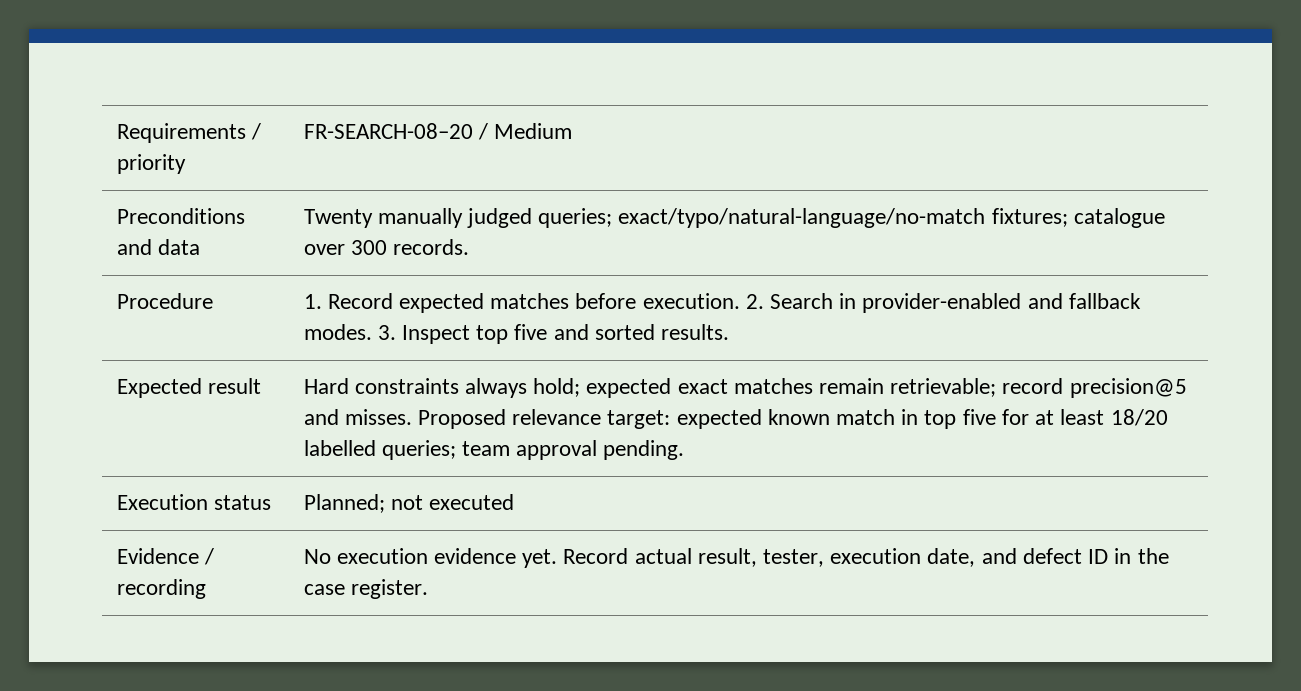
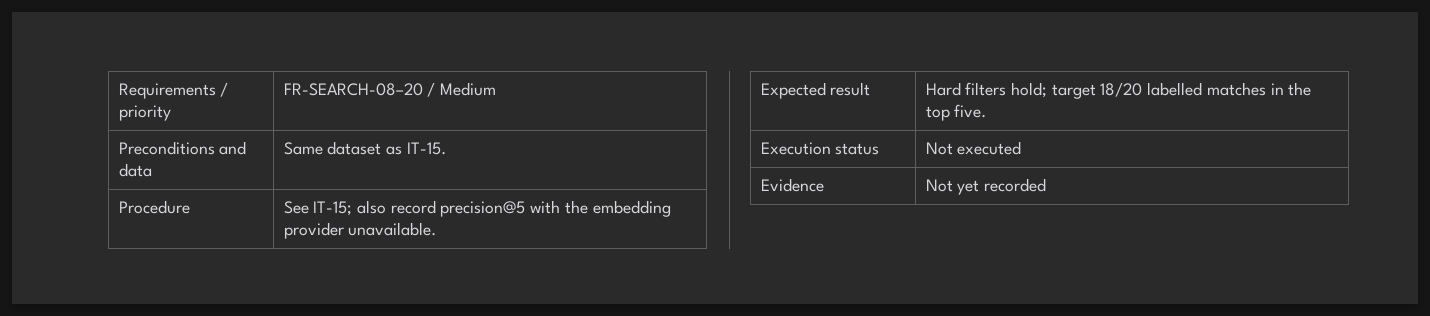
[303,208,1165,228] [303,239,470,255] [116,293,213,309] [303,293,1141,313] [303,324,730,344] [116,378,261,398] [303,378,1187,398] [303,409,1168,429] [303,440,685,460] Twenty manually judged queries; exact/typo/natural-language/no-match fixtures; catalogue over 300 records. // Procedure | 1. Record expected matches before execution. 2. Search in provider-enabled and fallback modes. 3. Inspect top five and sorted results. // Expected result | Hard constraints always hold; expected exact matches remain retrievable; record precision@5 and misses. Proposed relevance target: expected known match in top five for at least 18/20 labelled queries; team approval pending. -> [283,141,446,155] [118,200,190,214] [283,200,671,217] [283,222,437,239] [760,82,871,99] [925,82,1312,99] [925,104,987,121] Same dataset as IT-15. // Procedure | See IT-15; also record precision@5 with the embedding provider unavailable. // Expected result | Hard filters hold; target 18/20 labelled matches in the top five.
[303,494,423,513] Planned; not -> [925,142,953,155] Not
[203,548,214,565] [116,579,206,599] [303,548,1169,568] [303,579,428,599] / recording | No execution evidence yet. Record actual result, tester, execution date, and defect ID in the case register. -> [925,178,1047,195] | Not yet recorded

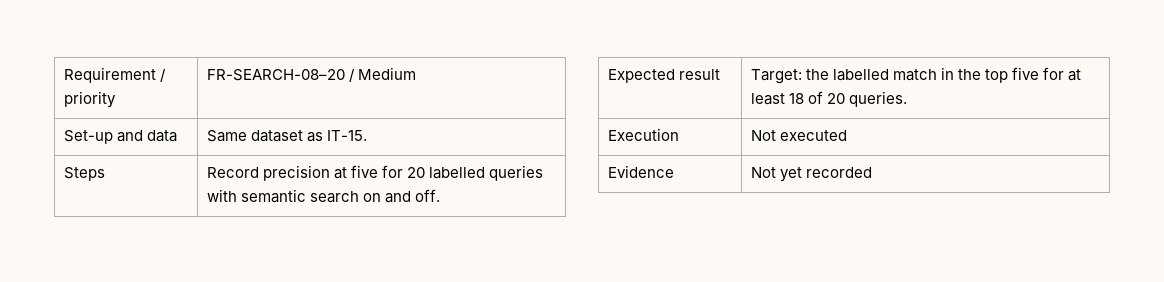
[118,83,216,99] Requirements -> [63,67,156,83] Requirement
[118,141,215,155] Preconditions -> [63,130,113,144] Set-up
[118,200,190,214] [283,200,671,217] [283,222,437,239] [760,82,871,99] [925,82,1312,99] [925,104,987,121] Procedure | See IT-15; also record precision@5 with the embedding provider unavailable. // Expected result | Hard filters hold; target 18/20 labelled matches in the top five. -> [63,167,105,181] [206,165,544,181] [206,189,441,203] [607,69,721,83] [750,67,1082,84] [750,91,908,107] Steps | Record precision at five for 20 labelled queries with semantic search on and off. // Expected result | Target: the labelled match in the top five for at least 18 of 20 queries.
[835,143,880,155] status -> (679, 134) none

